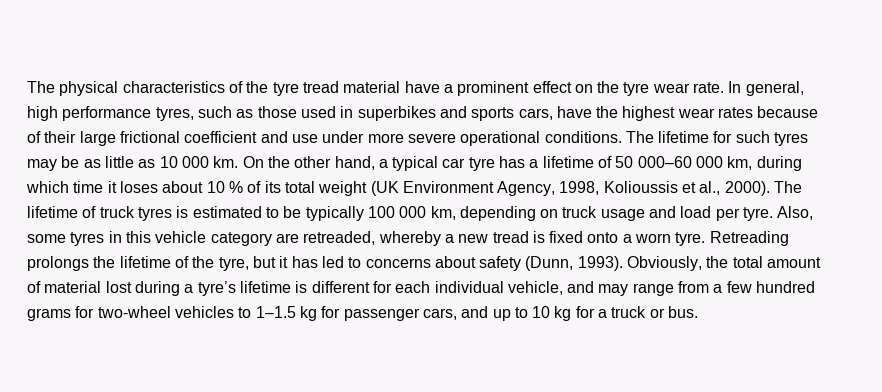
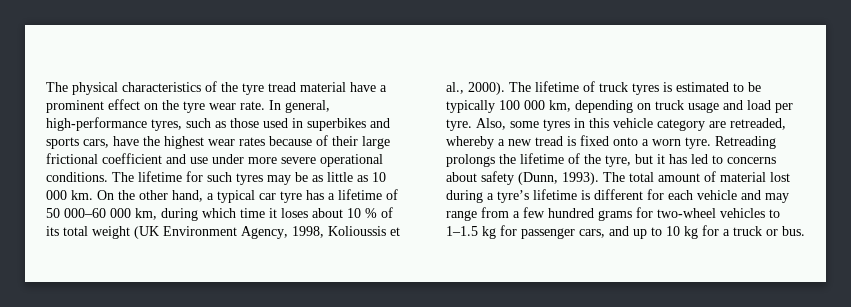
[27,106,152,121] high performance -> [46,117,147,131] high-performance
[627,256,729,271] Obviously, the -> [603,172,625,182] The
[434,281,563,295] individual vehicle, -> [697,190,737,200] vehicle

